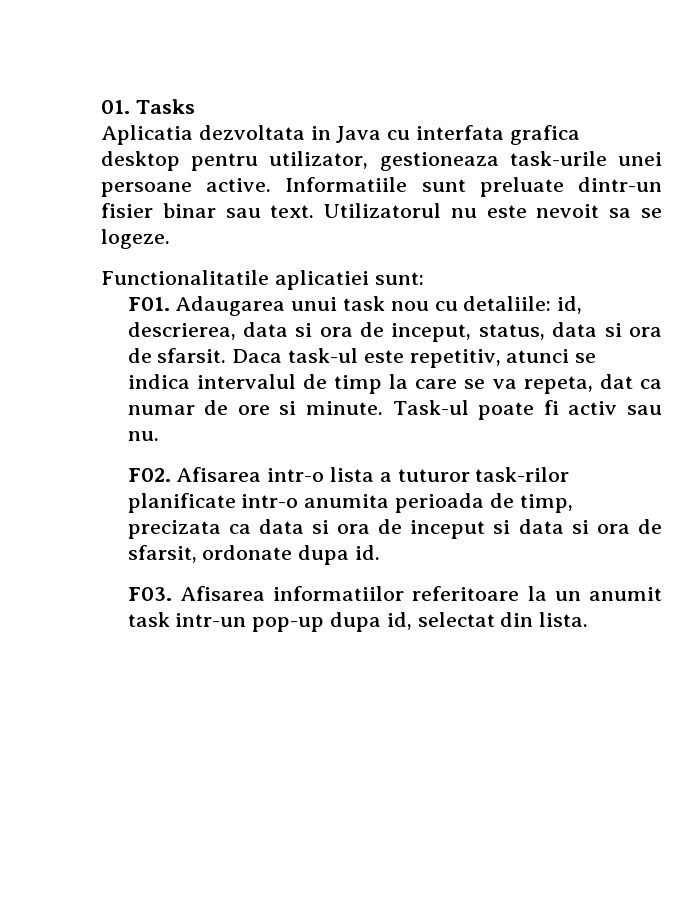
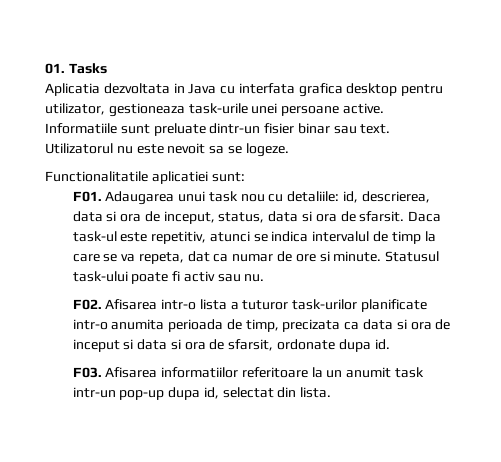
[392,400,469,415] Task-ul -> [385,251,440,262] [72,271,128,282] Statusul task-ului
[475,467,570,482] task-rilor -> [292,299,358,310] task-urilor

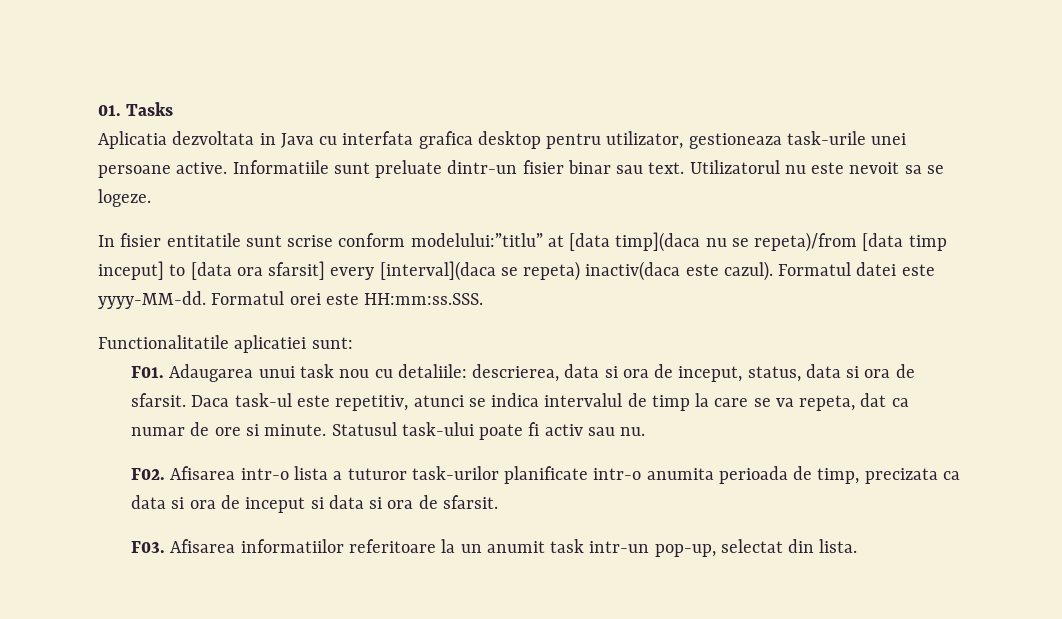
(289, 150) none -> [98,232,947,252] [98,261,935,281] [98,291,484,309] // In fisier entitatile sunt scrise conform modelului:”titlu” at [data timp](daca nu se repeta)/from [data timp inceput] to [data ora sfarsit] every [interval](daca se repeta) inactiv(daca este cazul). Formatul datei este yyyy-MM-dd. Formatul orei este HH:mm:ss.SSS.
[342,191,358,203] id, -> (467, 371) none
[228,339,390,352] sfarsit, ordonate dupa id. -> [442,495,498,509] sfarsit.
[119,387,219,400] pop-up dupa id, -> [654,544,716,557] pop-up,

